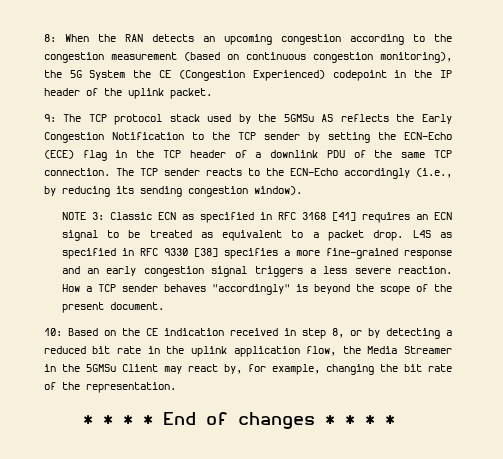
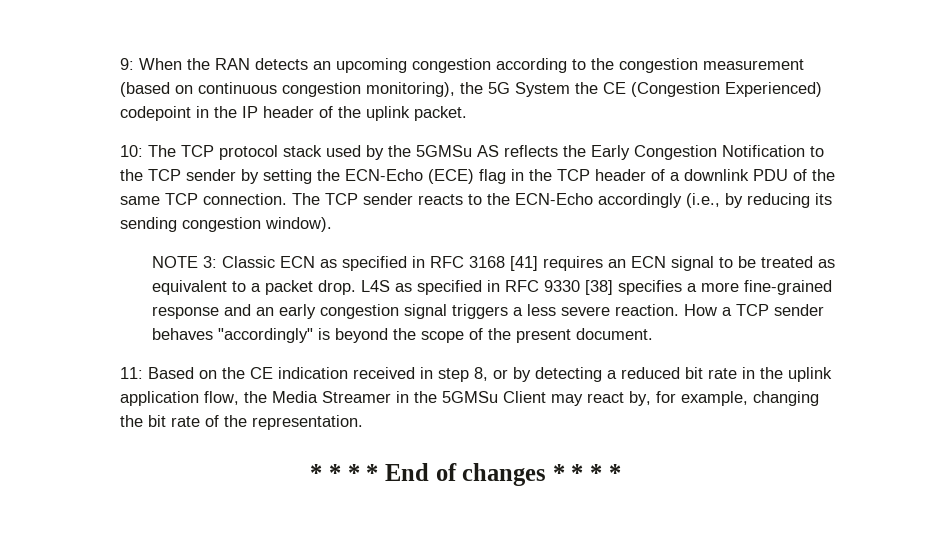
[43,34,56,42] 8: -> [119,58,134,70] 9:
[43,114,56,122] 9: -> [119,145,143,157] 10:
[43,328,62,336] 10: -> [119,367,143,379] 11:

